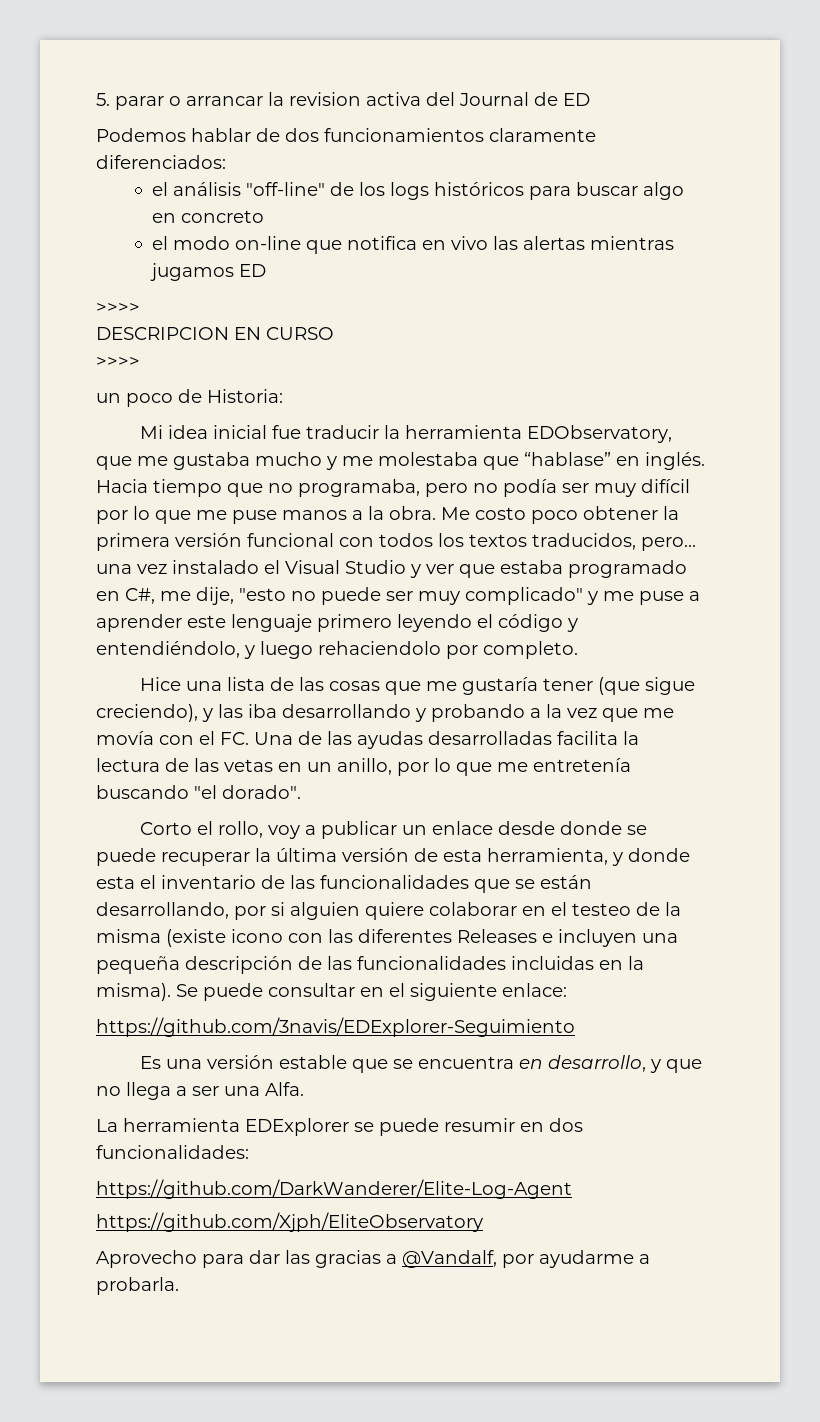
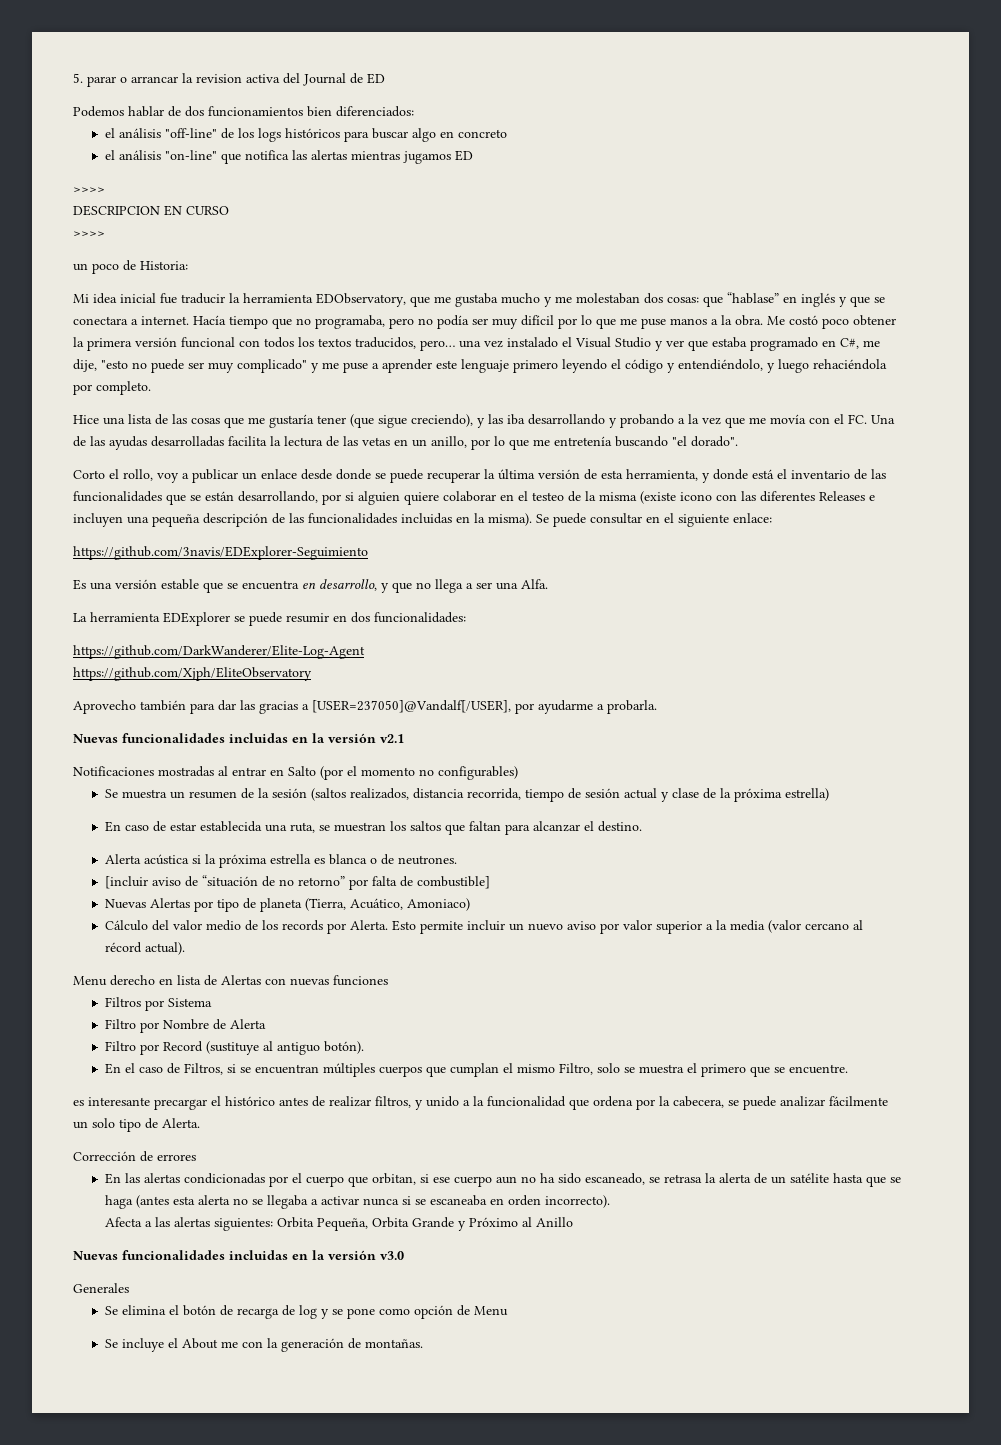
[489,128,596,142] claramente -> [307,106,332,117] bien
[172,236,488,254] modo on-line que notifica en vivo -> [118,150,289,164] análisis "on-line" que notifica
[378,452,705,470] [96,479,148,493] molestaba que “hablase” en inglés. Hacia -> [576,292,885,307] [73,315,226,325] molestaban dos cosas: que “hablase” en inglés y que se conectara a internet. Hacía
[475,507,526,520] costo -> [789,315,818,325] costó
[318,641,441,655] rehaciendolo -> [813,359,887,370] rehaciéndola
[96,876,135,889] esta -> [752,469,774,479] está
(197, 1259) none -> [140,700,186,711] también
[402,1250,497,1268] @Vandalf, -> [312,700,511,713] [USER=237050]@Vandalf[/USER],
(179, 1286) none -> [73,733,404,743] [73,766,518,780] [104,788,829,802] [104,821,642,835] [104,854,457,868] [104,875,490,890] [104,898,470,912] [104,920,863,934] [104,942,185,955] [73,975,388,986] [104,997,212,1011] [104,1019,266,1033] [104,1041,364,1055] [104,1063,848,1077] [73,1096,888,1110] [73,1118,200,1132] [73,1151,196,1162] [104,1173,901,1187] [104,1195,610,1209] [105,1217,574,1231] [73,1250,404,1260] [73,1283,129,1293] [104,1305,508,1319] [104,1338,423,1352] // Nuevas funcionalidades incluidas en la versión v2.1 // Notificaciones mostradas al entrar en Salto (por el momento no configurables) // Se muestra un resumen de la sesión (saltos realizados, distancia recorrida, tiempo de sesión actual y clase de la próxima estrella) // En caso de estar establecida una ruta, se muestran los saltos que faltan para alcanzar el destino. // Alerta acústica si la próxima estrella es blanca o de neutrones. // [incluir aviso de “situación de no retorno” por falta de combustible] // Nuevas Alertas por tipo de planeta (Tierra, Acuático, Amoniaco) // Cálculo del valor medio de los records por Alerta. Esto permite incluir un nuevo aviso por valor superior a la media (valor cercano al récord actual). // Menu derecho en lista de Alertas con nuevas funciones // Filtros por Sistema // Filtro por Nombre de Alerta // Filtro por Record (sustituye al antiguo botón). // En el caso de Filtros, si se encuentran múltiples cuerpos que cumplan el mismo Filtro, solo se muestra el primero que se encuentre. // es interesante precargar el histórico antes de realizar filtros, y unido a la funcionalidad que ordena por la cabecera, se puede analizar fácilmente un solo tipo de Alerta. // Corrección de errores // En las alertas condicionadas por el cuerpo que orbitan, si ese cuerpo aun no ha sido escaneado, se retrasa la alerta de un satélite hasta que se haga (antes esta alerta no se llegaba a activar nunca si se escaneaba en orden incorrecto). // Afecta a las alertas siguientes: Orbita Pequeña, Orbita Grande y Próximo al Anillo // Nuevas funcionalidades incluidas en la versión v3.0 // Generales // Se elimina el botón de recarga de log y se pone como opción de Menu // Se incluye el About me con la generación de montañas.

